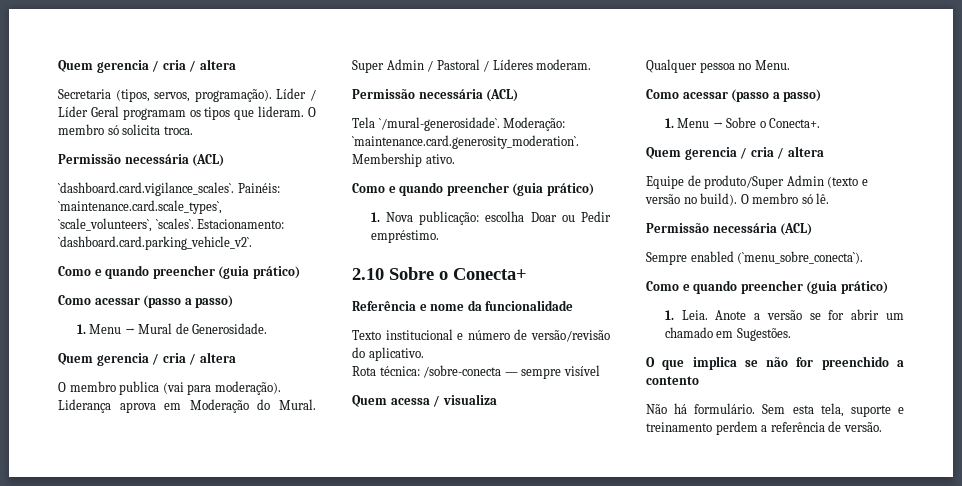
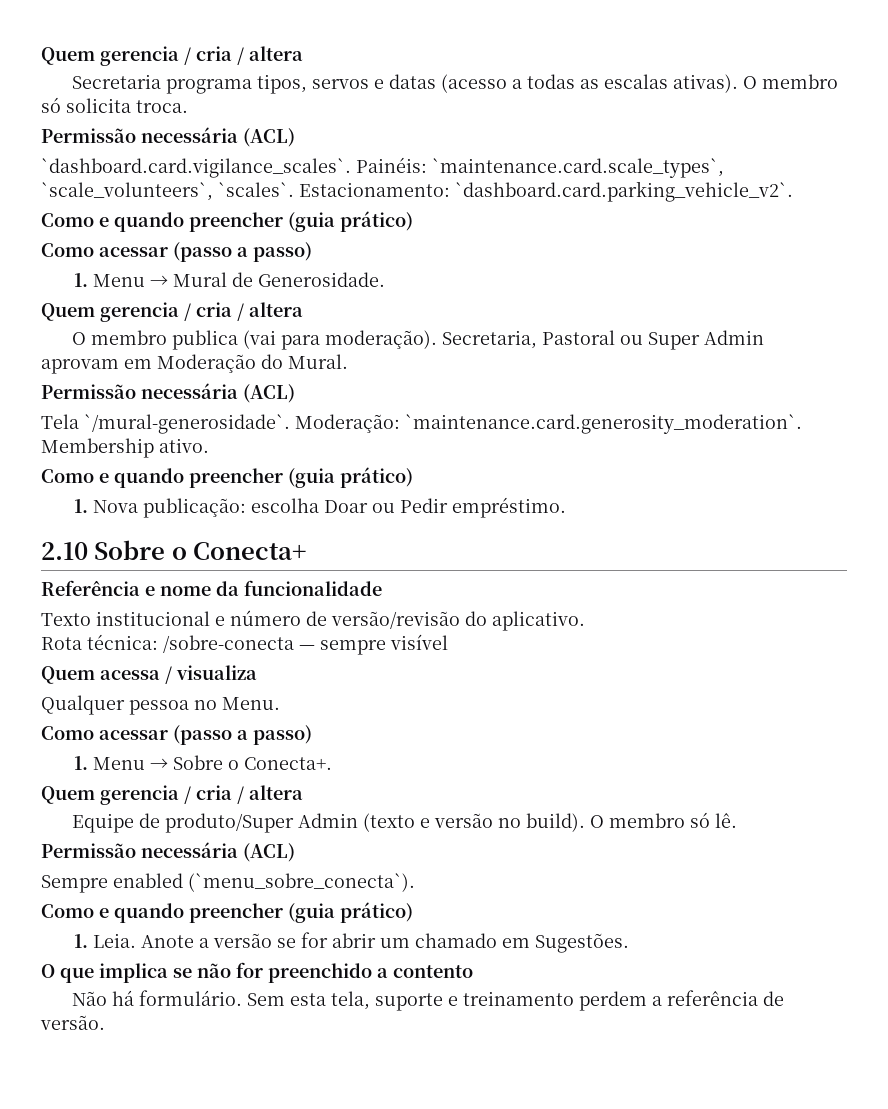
[115,88,316,102] [58,106,305,120] (tipos, servos, programação). Líder / Líder Geral programam os tipos que lideram. -> [166,74,739,94] programa tipos, servos e datas (acesso a todas as escalas ativas).
[58,399,316,413] [352,59,592,73] Liderança aprova em Moderação do Mural. Super Admin / Pastoral / Líderes moderam. -> [442,330,765,350] [41,354,348,374] Secretaria, Pastoral ou Super Admin aprovam em Moderação do Mural.

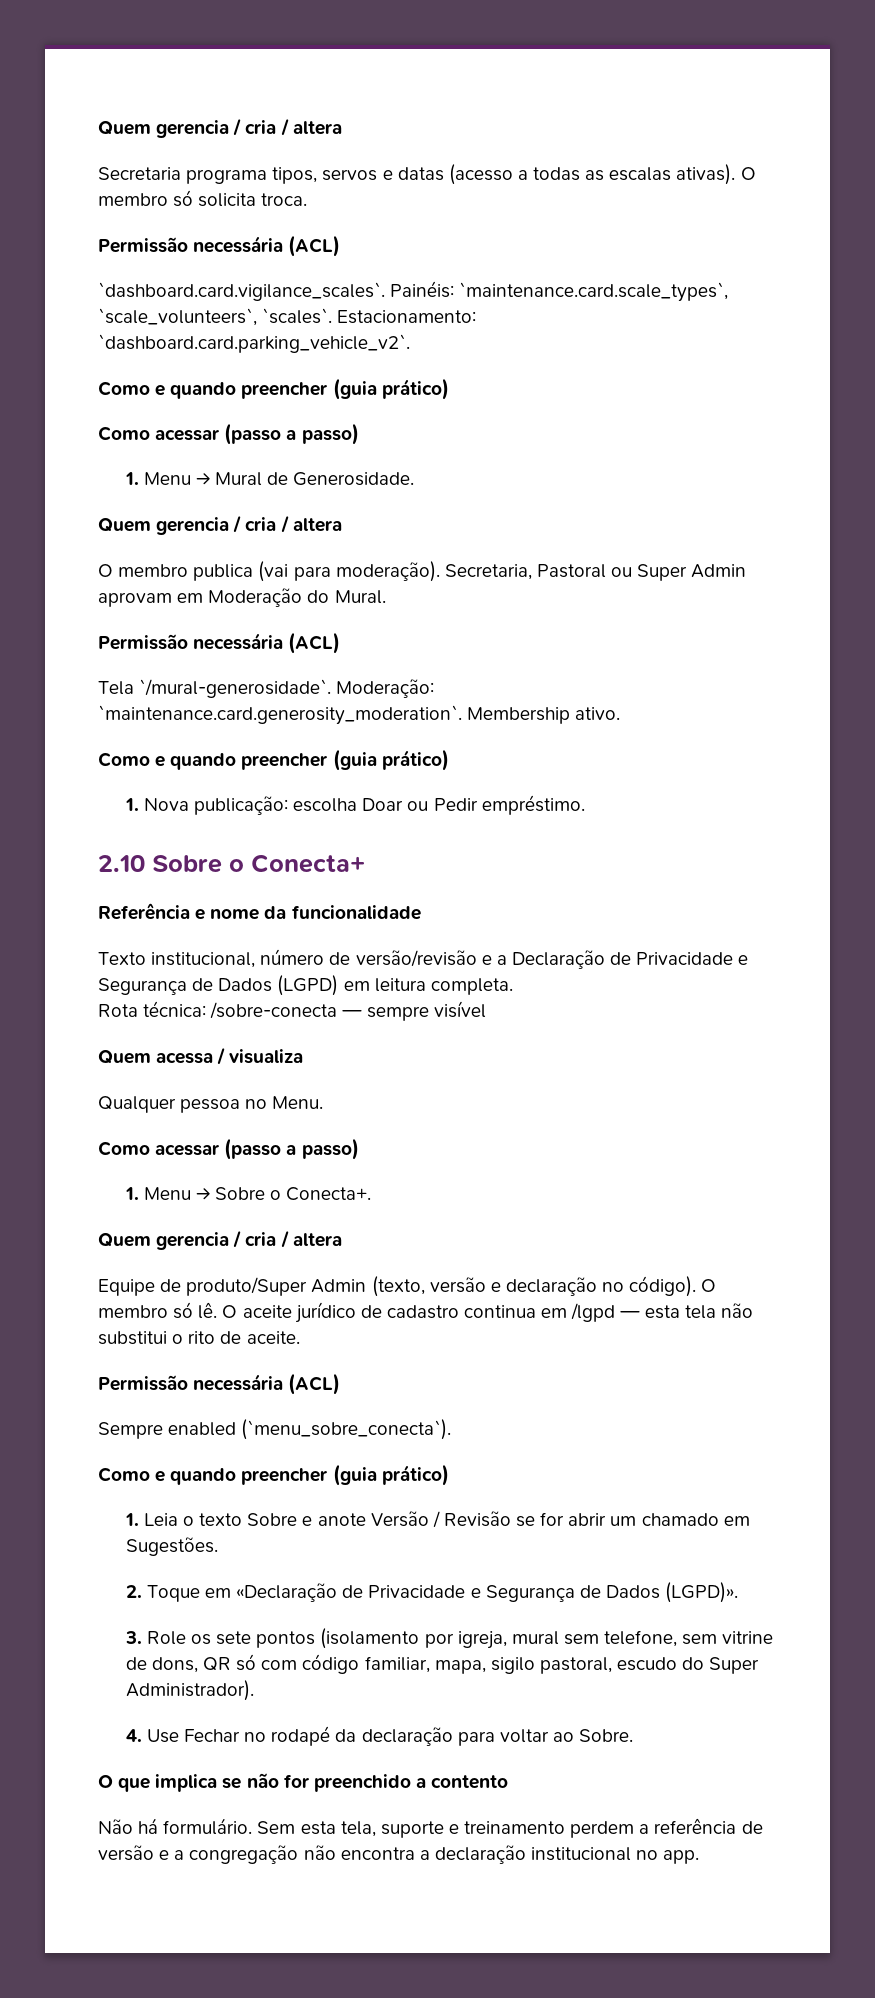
[96,611,225,626] institucional e -> [151,952,256,968] institucional,
[465,611,585,631] do aplicativo. -> [481,950,749,969] [98,975,513,996] e a Declaração de Privacidade e Segurança de Dados (LGPD) em leitura completa.
[363,812,738,832] (texto e versão no build). O membro só lê. -> [371,1276,717,1297] [98,1302,753,1323] [98,1331,300,1345] (texto, versão e declaração no código). O membro só lê. O aceite jurídico de cadastro continua em /lgpd — esta tela não substitui o rito de aceite.
[92,933,272,948] Leia. Anote a versão -> [143,1511,511,1528] Leia o texto Sobre e anote Versão / Revisão
(629, 943) none -> [125,1582,739,1603] [124,1628,774,1649] [125,1654,760,1674] [125,1680,254,1701] [125,1726,634,1746] // 2. Toque em «Declaração de Privacidade e Segurança de Dados (LGPD)». // 3. Role os sete pontos (isolamento por igreja, mural sem telefone, sem vitrine de dons, QR só com código familiar, mapa, sigilo pastoral, escudo do Super Administrador). // 4. Use Fechar no rodapé da declaração para voltar ao Sobre.
[40,1015,105,1030] versão. -> [98,1845,700,1864] versão e a congregação não encontra a declaração institucional no app.

